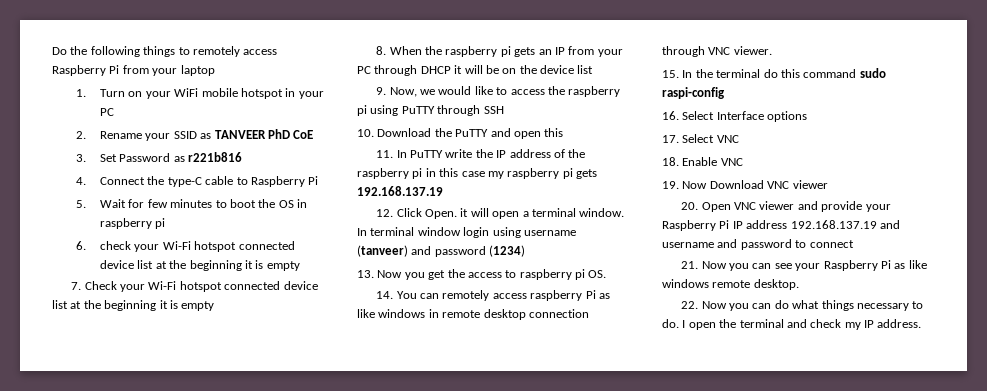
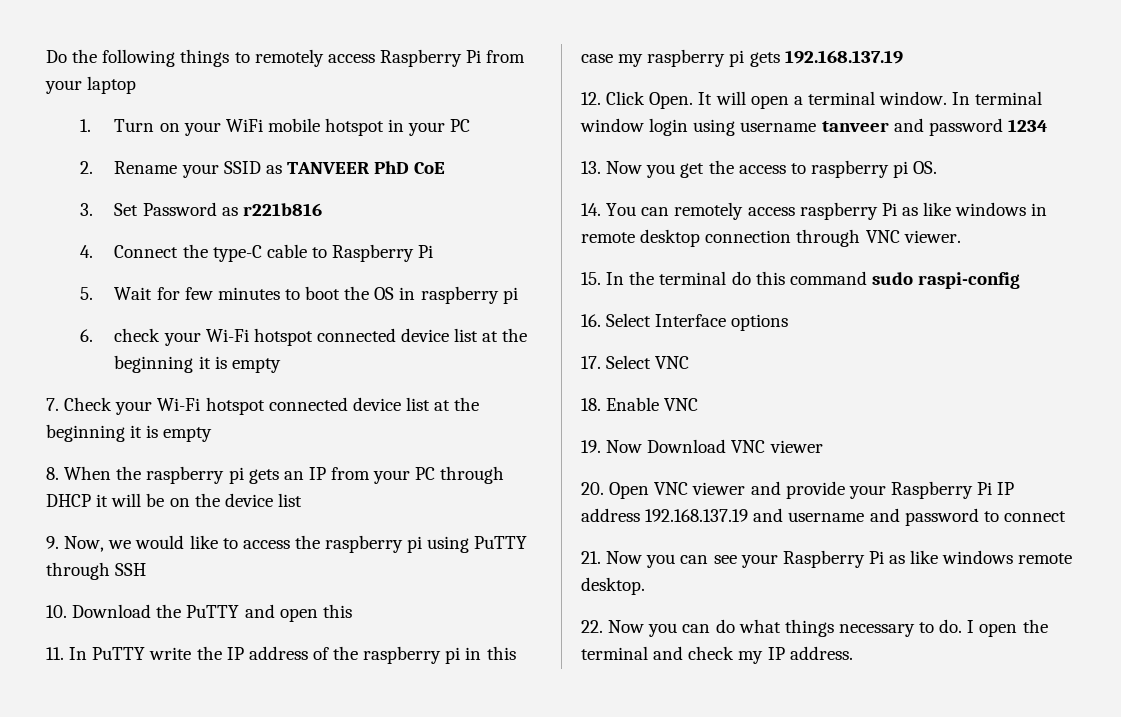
[460,208,469,217] it -> [698,92,713,105] It
[357,245,526,257] (tanveer) and password (1234) -> [821,118,1048,136] tanveer and password 1234

